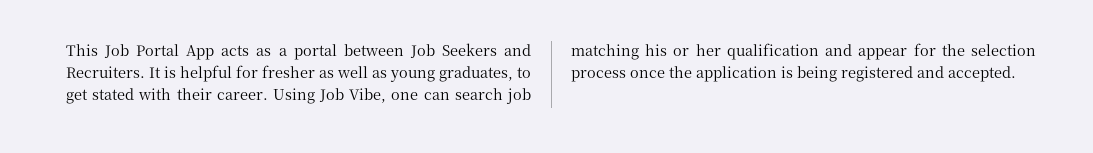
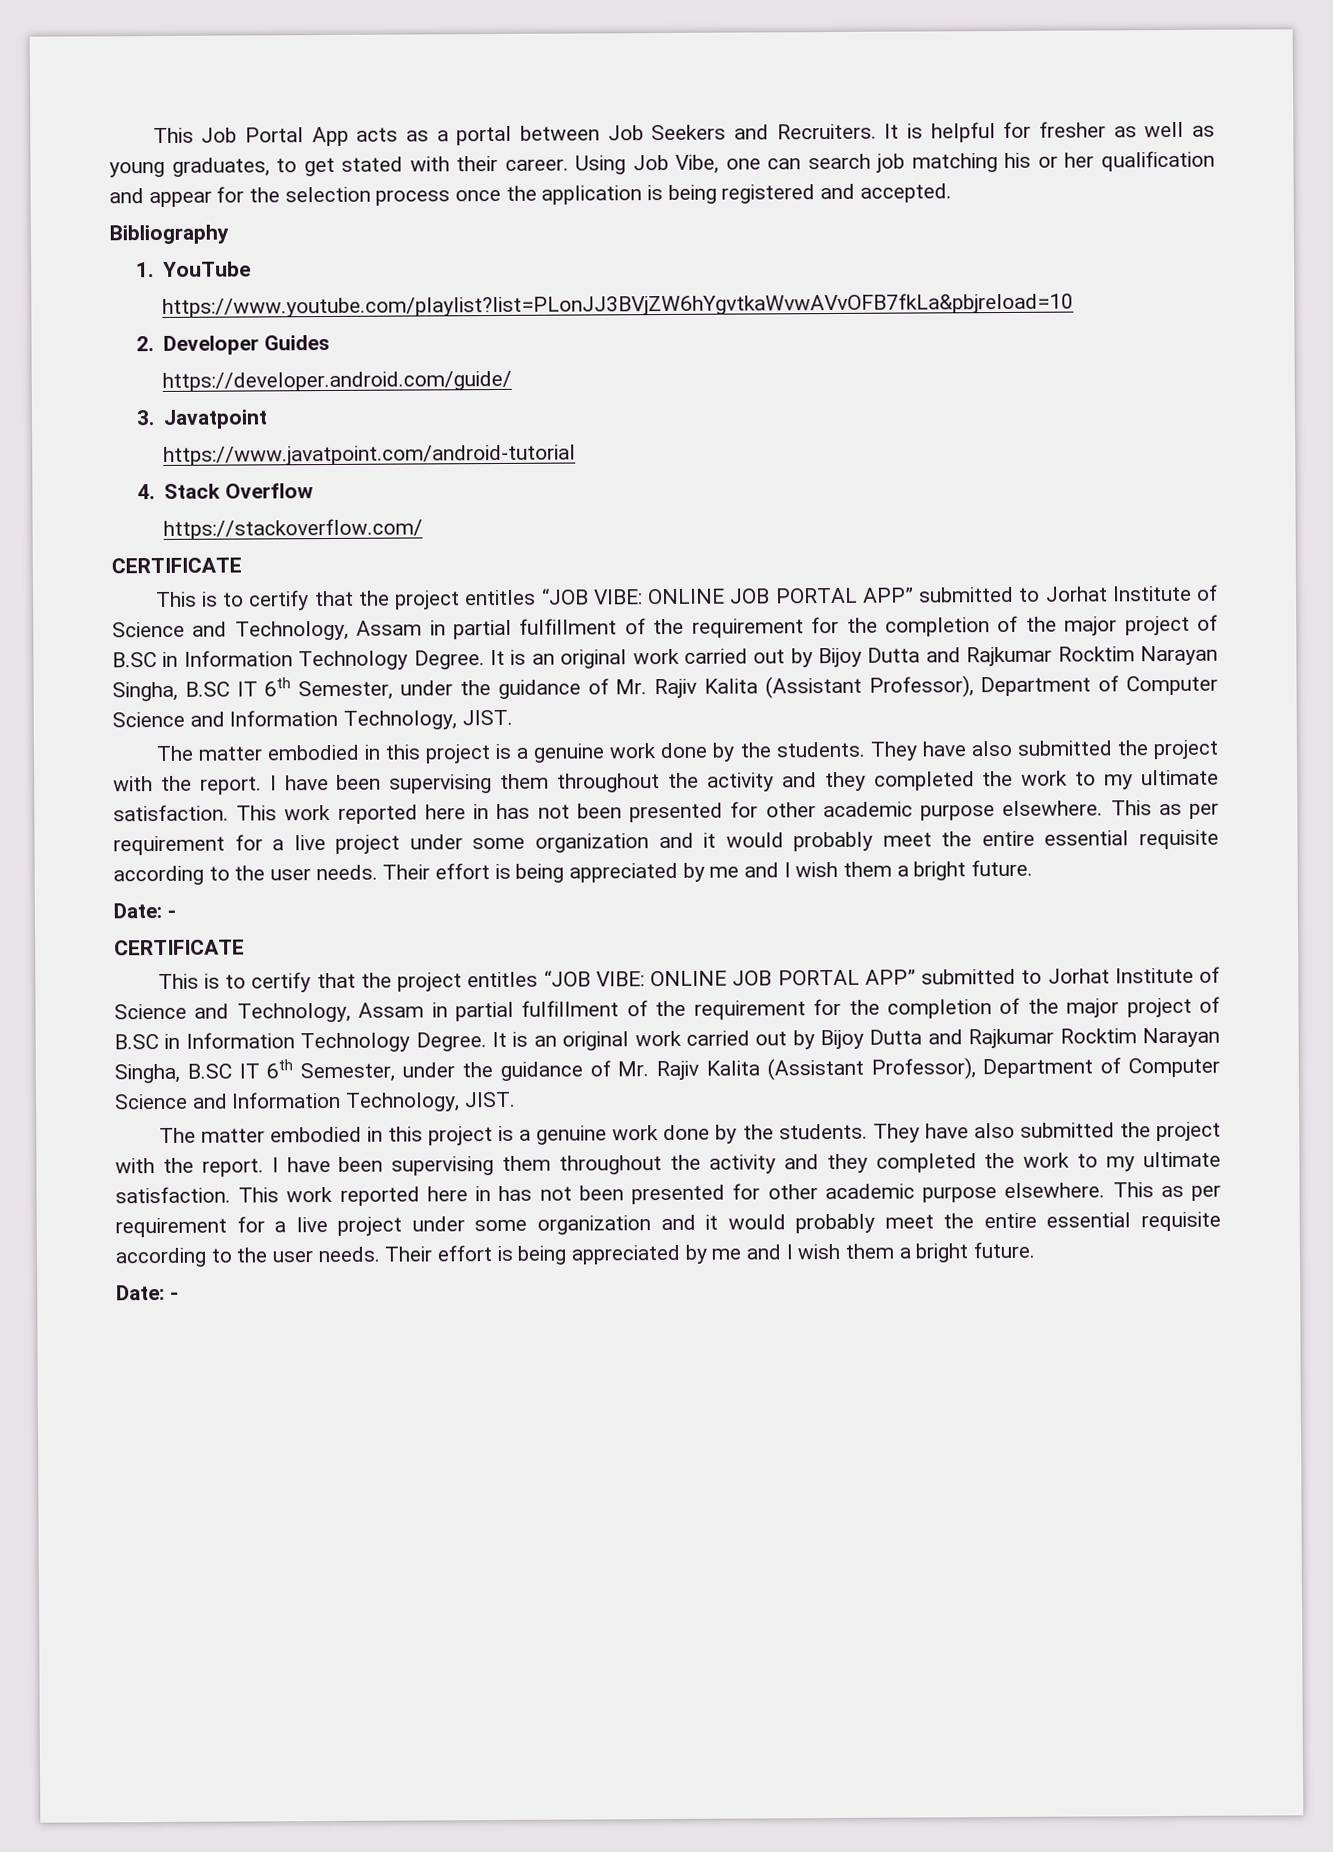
(1016, 74) none -> [109,224,229,245] [135,261,252,278] [161,292,1074,318] [135,334,331,355] [161,370,512,392] [135,409,269,429] [162,444,576,466] [136,483,315,500] [162,518,423,540] [111,557,242,574] [155,584,1219,611] [112,614,1218,641] [112,645,1219,671] [112,675,1218,702] [112,709,513,730] [155,739,1220,764] [113,769,1220,795] [113,800,1219,824] [113,829,1219,856] [113,859,1034,886] [113,902,176,919] [114,939,245,956] [157,966,1221,993] [114,996,1220,1023] [114,1027,1221,1053] [114,1057,1220,1084] [114,1091,516,1112] [158,1121,1222,1146] [115,1151,1222,1177] [115,1182,1221,1206] [115,1211,1221,1238] [115,1241,1036,1268] [116,1284,179,1301] // Bibliography // 1. YouTube // https://www.youtube.com/playlist?list=PLonJJ3BVjZW6hYgvtkaWvwAVvOFB7fkLa&pbjreload=10 // 2. Developer Guides // https://developer.android.com/guide/ // 3. Javatpoint // https://www.javatpoint.com/android-tutorial // 4. Stack Overflow // https://stackoverflow.com/ // CERTIFICATE // This is to certify that the project entitles “JOB VIBE: ONLINE JOB PORTAL APP” submitted to Jorhat Institute of Science and Technology, Assam in partial fulfillment of the requirement for the completion of the major project of B.SC in Information Technology Degree. It is an original work carried out by Bijoy Dutta and Rajkumar Rocktim Narayan Singha, B.SC IT 6th Semester, under the guidance of Mr. Rajiv Kalita (Assistant Professor), Department of Computer Science and Information Technology, JIST. // The matter embodied in this project is a genuine work done by the students. They have also submitted the project with the report. I have been supervising them throughout the activity and they completed the work to my ultimate satisfaction. This work reported here in has not been presented for other academic purpose elsewhere. This as per requirement for a live project under some organization and it would probably meet the entire essential requisite according to the user needs. Their effort is being appreciated by me and I wish them a bright future. // Date: - // CERTIFICATE // This is to certify that the project entitles “JOB VIBE: ONLINE JOB PORTAL APP” submitted to Jorhat Institute of Science and Technology, Assam in partial fulfillment of the requirement for the completion of the major project of B.SC in Information Technology Degree. It is an original work carried out by Bijoy Dutta and Rajkumar Rocktim Narayan Singha, B.SC IT 6th Semester, under the guidance of Mr. Rajiv Kalita (Assistant Professor), Department of Computer Science and Information Technology, JIST. // The matter embodied in this project is a genuine work done by the students. They have also submitted the project with the report. I have been supervising them throughout the activity and they completed the work to my ultimate satisfaction. This work reported here in has not been presented for other academic purpose elsewhere. This as per requirement for a live project under some organization and it would probably meet the entire essential requisite according to the user needs. Their effort is being appreciated by me and I wish them a bright future. // Date: -

